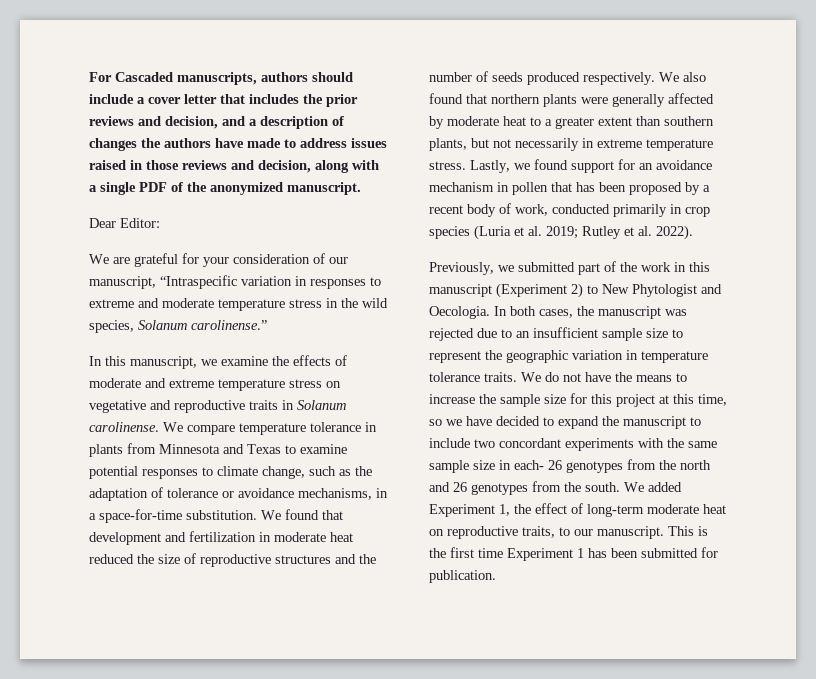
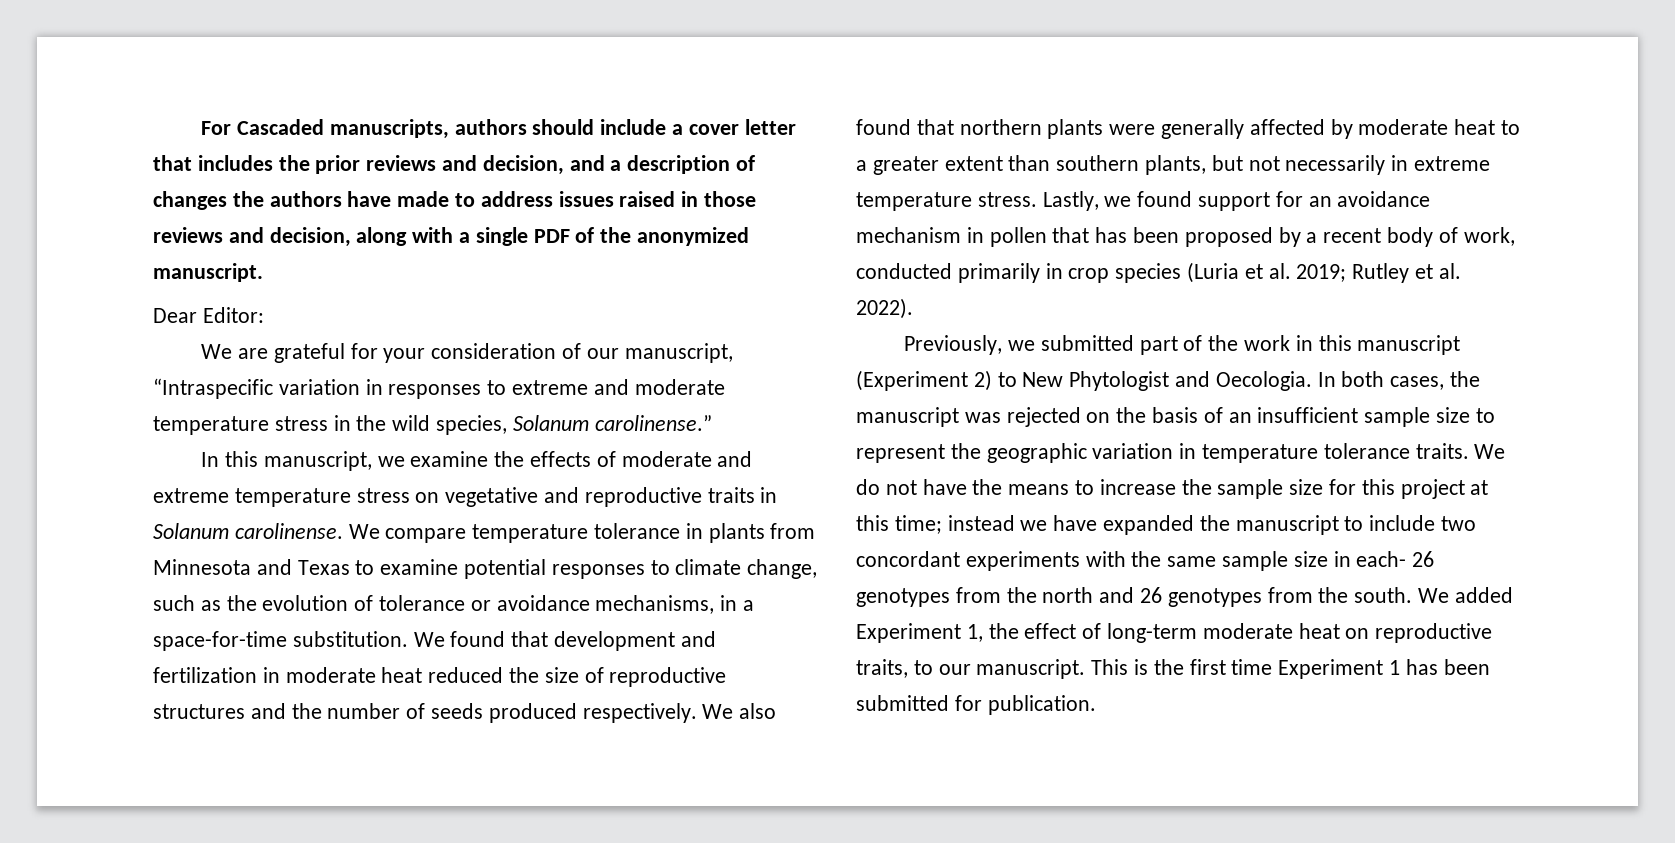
[89,488,148,501] adaptation -> [262,595,349,611] evolution
[477,328,512,338] due to -> [1086,407,1223,423] on the basis of
[698,394,727,406] [429,416,599,429] time, so we have decided to expand -> [894,515,1195,535] time; instead we have expanded

